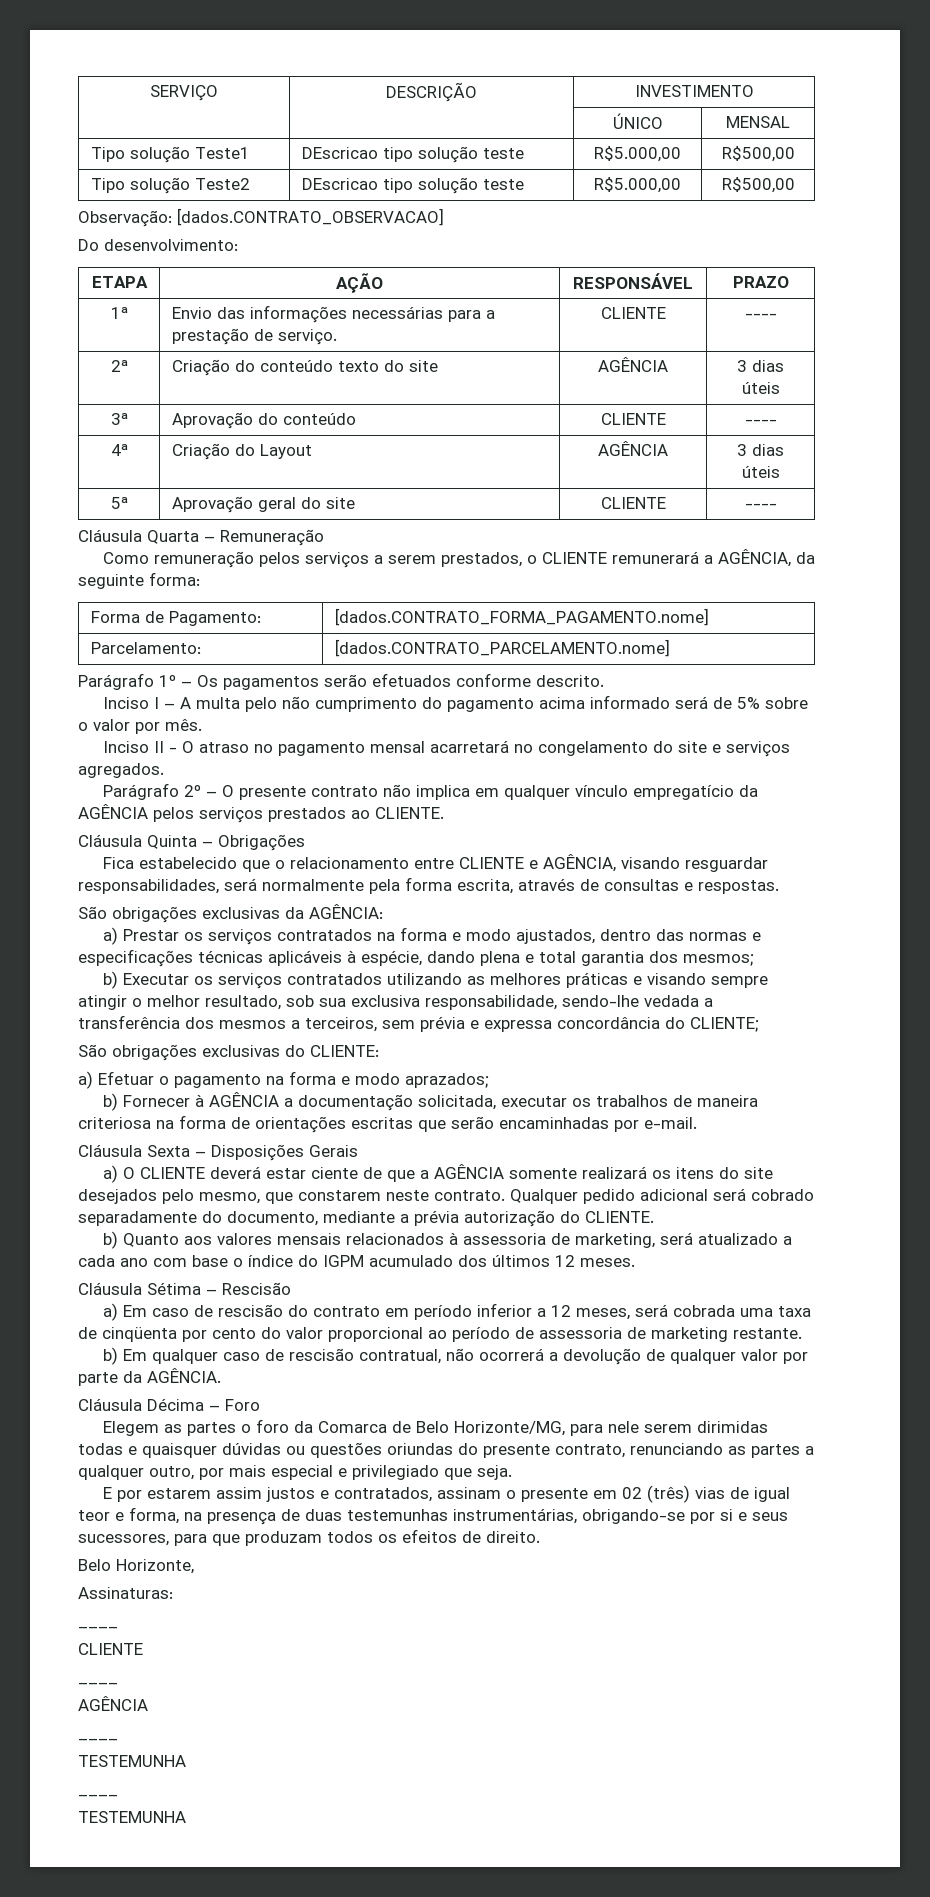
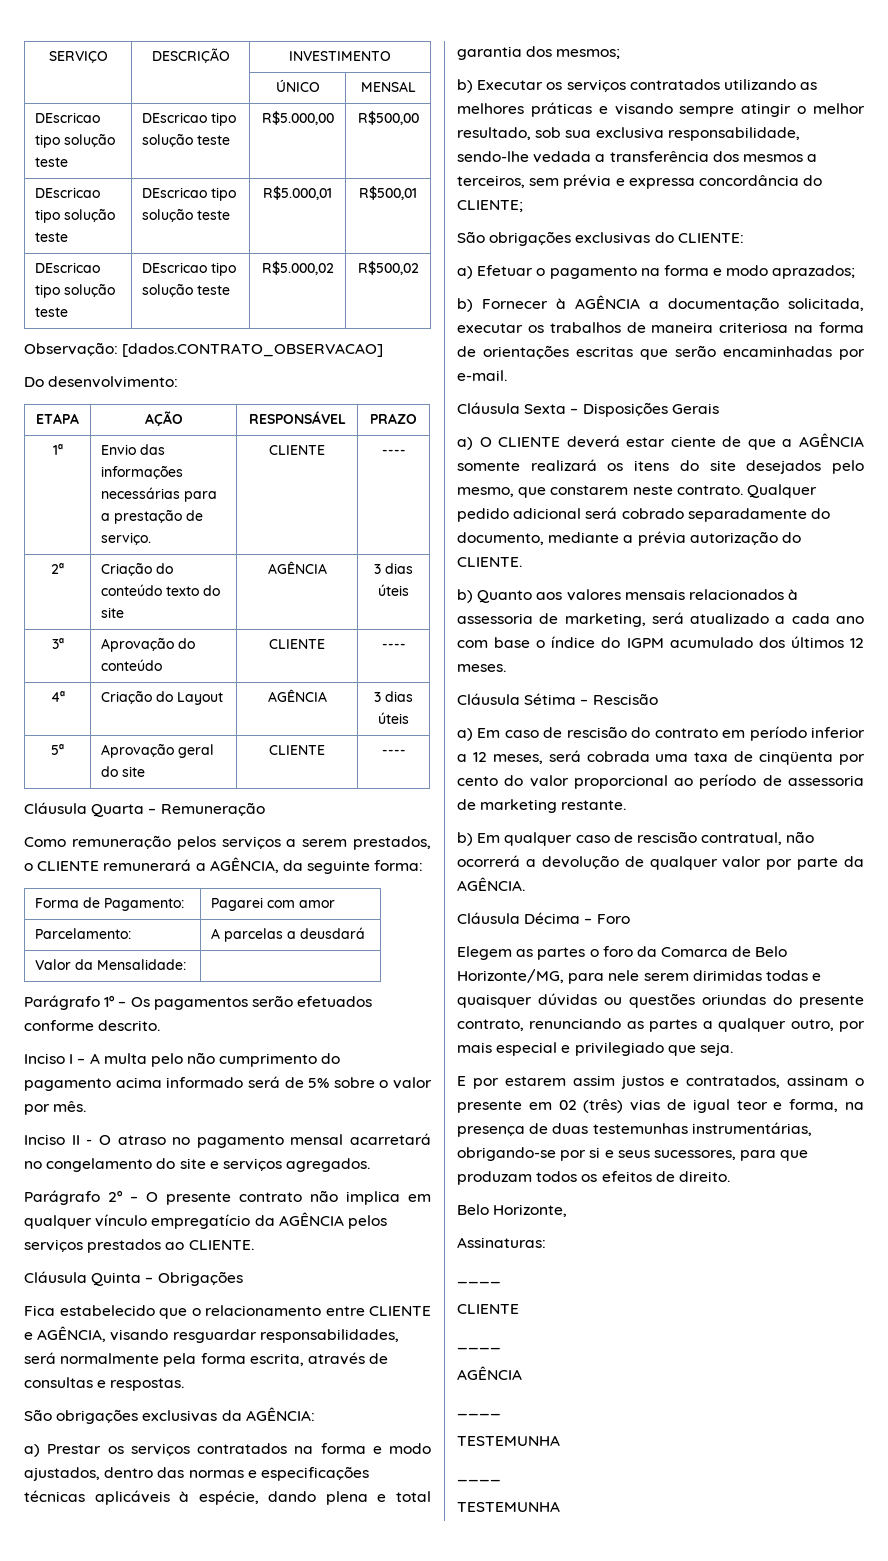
[90,146,250,163] [301,146,524,163] [594,146,681,162] [721,146,795,162] [90,177,250,194] [301,177,524,194] [594,177,681,193] [721,177,795,193] Tipo solução Teste1 | DEscricao tipo solução teste | R$5.000,00 | R$500,00 // Tipo solução Teste2 | DEscricao tipo solução teste | R$5.000,00 | R$500,00 -> [35,112,101,123] [35,133,116,148] [35,157,69,167] [142,112,237,126] [142,133,231,147] [261,111,334,125] [357,111,419,125] [35,187,101,198] [35,208,116,223] [35,232,69,242] [142,187,237,201] [142,208,231,222] [263,186,332,200] [359,186,417,200] [35,262,101,273] [35,283,116,298] [35,307,69,317] [142,262,237,276] [142,283,231,297] [261,261,334,275] [357,261,419,275] DEscricao tipo solução teste | DEscricao tipo solução teste | R$5.000,00 | R$500,00 // DEscricao tipo solução teste | DEscricao tipo solução teste | R$5.000,01 | R$500,01 // DEscricao tipo solução teste | DEscricao tipo solução teste | R$5.000,02 | R$500,02
[334,608,709,626] [90,642,201,654] [334,639,670,657] [dados.CONTRATO_FORMA_PAGAMENTO.nome] // Parcelamento: | [dados.CONTRATO_PARCELAMENTO.nome] -> [211,897,336,911] [35,928,132,939] [211,927,366,942] [35,959,187,970] Pagarei com amor // Parcelamento: | A parcelas a deusdará // Valor da Mensalidade: |

